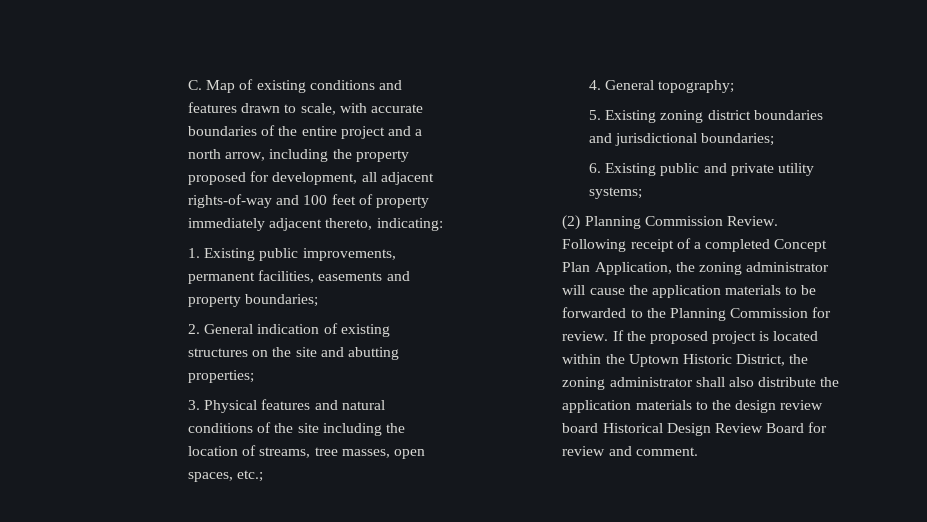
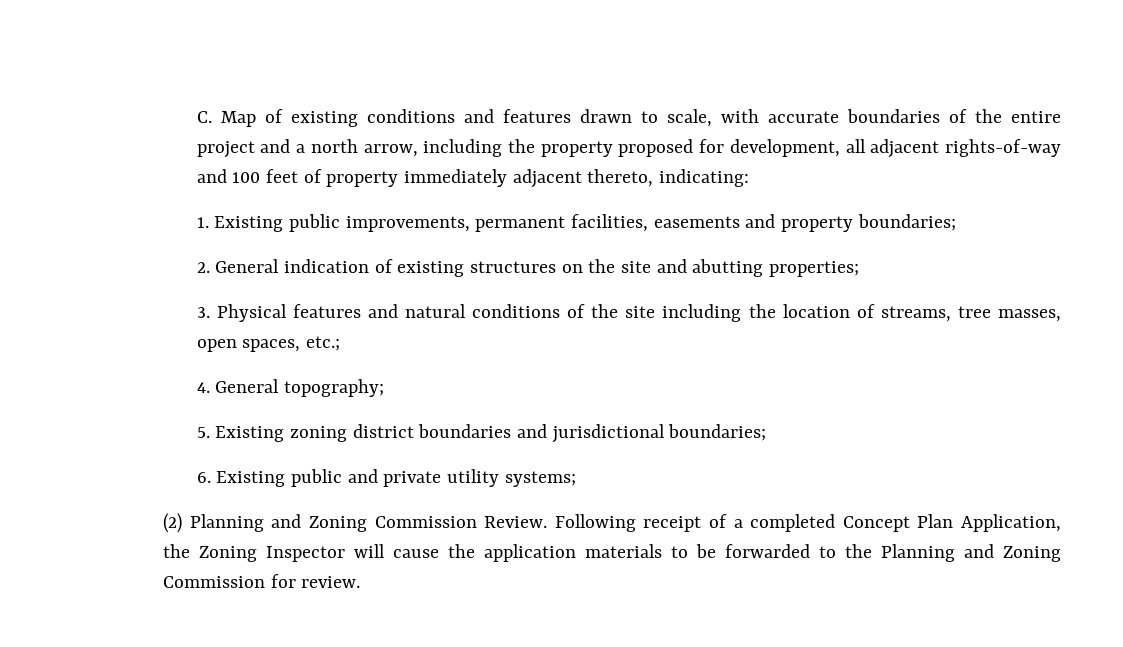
(641, 222) none -> [271,514,367,532] and Zoning
[698,262,830,275] zoning administrator -> [199,546,346,562] Zoning Inspector
(726, 314) none -> [964,544,1062,562] and Zoning
[612,330,819,344] [562,354,809,367] [562,377,840,390] [562,400,824,413] [562,422,828,436] [562,446,698,456] If the proposed project is located within the Uptown Historic District, the zoning administrator shall also distribute the application materials to the design review board Historical Design Review Board for review and comment. -> (361, 582) none

